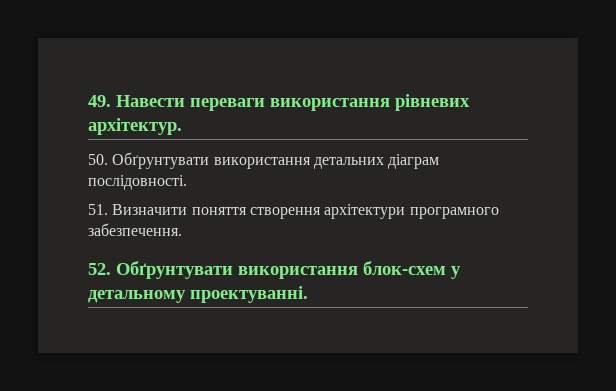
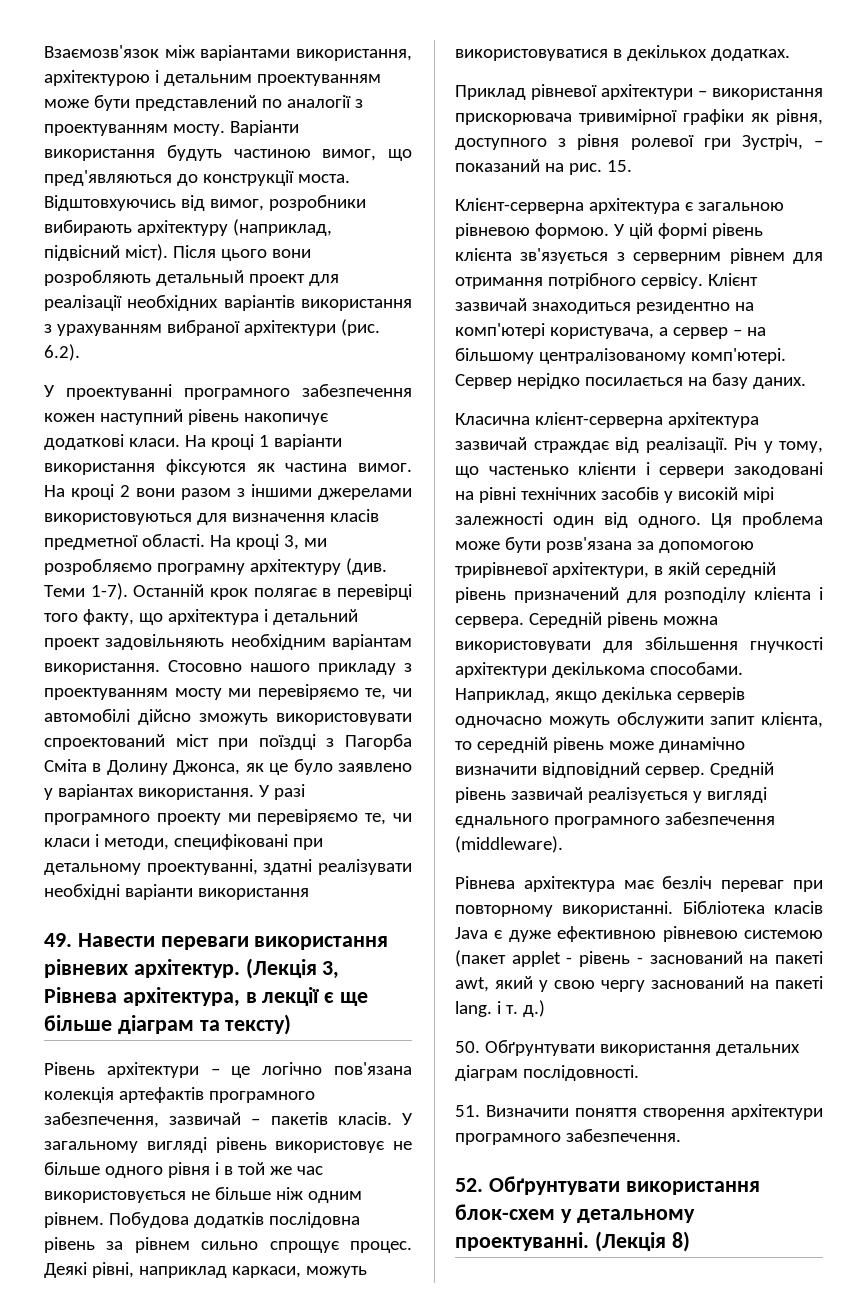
(88, 101) none -> [44,45,412,61] [44,70,381,86] [44,95,363,111] [44,120,299,136] [44,145,412,161] [44,170,350,186] [44,195,366,211] [44,219,332,236] [44,244,311,261] [44,270,339,286] [44,295,412,311] [44,319,380,336] [44,344,80,361] [44,384,412,400] [44,409,329,425] [44,434,342,450] [44,459,412,475] [44,484,412,500] [44,509,379,525] [44,534,327,550] [44,558,387,575] [44,583,412,600] [44,609,358,625] [44,634,412,650] [44,660,412,675] [44,684,412,700] [44,709,412,725] [44,734,412,750] [44,759,412,775] [44,784,305,800] [44,809,412,825] [44,834,323,850] [44,859,412,875] [44,884,309,900] Взаємозв'язок між варіантами використання, архітектурою і детальним проектуванням може бути представлений по аналогії з проектуванням мосту. Варіанти використання будуть частиною вимог, що пред'являються до конструкції моста. Відштовхуючись від вимог, розробники вибирають архітектуру (наприклад, підвісний міст). Після цього вони розробляють детальный проект для реалізації необхідних варіантів використання з урахуванням вибраної архітектури (рис. 6.2). // У проектуванні програмного забезпечення кожен наступний рівень накопичує додаткові класи. На кроці 1 варіанти використання фіксуются як частина вимог. На кроці 2 вони разом з іншими джерелами використовуються для визначення класів предметної області. На кроці 3, ми розробляємо програмну архітектуру (див. Теми 1-7). Останній крок полягає в перевірці того факту, що архітектура і детальний проект задовільняють необхідним варіантам використання. Стосовно нашого прикладу з проектуванням мосту ми перевіряємо те, чи автомобілі дійсно зможуть використовувати спроектований міст при поїздці з Пагорба Сміта в Долину Джонса, як це було заявлено у варіантах використання. У разі програмного проекту ми перевіряємо те, чи класи і методи, специфіковані при детальному проектуванні, здатні реалізувати необхідні варіанти використання //
(182, 126) none -> [245,958,340,979] [44,987,369,1007] [44,1014,292,1035] [44,1062,412,1078] [44,1087,315,1103] [44,1112,412,1128] [44,1137,412,1153] [44,1162,323,1178] [44,1187,362,1203] [44,1212,360,1228] [44,1237,412,1253] [44,1262,367,1278] [455,45,790,61] [455,84,823,100] [455,109,823,125] [455,134,823,150] [455,159,632,175] [455,198,784,214] [455,223,763,239] [455,248,823,264] [455,273,758,289] [455,298,754,314] [455,323,766,339] [455,348,786,364] [455,373,806,389] [455,412,759,428] [455,437,823,453] [455,462,823,478] [455,487,774,503] [455,512,823,528] [455,537,754,553] [455,562,776,578] [455,587,823,603] [455,612,718,628] [455,637,823,653] [455,662,743,678] [455,687,745,703] [455,712,823,728] [455,737,745,753] [455,762,774,778] [455,787,767,803] [455,812,775,828] [455,836,563,853] [455,876,823,892] [455,901,823,917] [455,926,823,942] [455,950,823,967] [455,976,823,992] [455,1000,545,1017] (Лекція 3, Рівнева архітектура, в лекції є ще більше діаграм та тексту) // Рівень архітектури – це логічно пов'язана колекція артефактів програмного забезпечення, зазвичай – пакетів класів. У загальному вигляді рівень використовує не більше одного рівня і в той же час використовується не більше ніж одним рівнем. Побудова додатків послідовна рівень за рівнем сильно спрощує процес. Деякі рівні, наприклад каркаси, можуть використовуватися в декількох додатках. // Приклад рівневої архітектури – використання прискорювача тривимірної графіки як рівня, доступного з рівня ролевої гри Зустріч, – показаний на рис. 15. // Клієнт-серверна архітектура є загальною рівневою формою. У цій формі рівень клієнта зв'язується з серверним рівнем для отримання потрібного сервісу. Клієнт зазвичай знаходиться резидентно на комп'ютері користувача, а сервер – на більшому централізованому комп'ютері. Сервер нерідко посилається на базу даних. // Класична клієнт-серверна архітектура зазвичай страждає від реалізації. Річ у тому, що частенько клієнти і сервери закодовані на рівні технічних засобів у високій мірі залежності один від одного. Ця проблема може бути розв'язана за допомогою трирівневої архітектури, в якій середній рівень призначений для розподілу клієнта і сервера. Середній рівень можна використовувати для збільшення гнучкості архітектури декількома способами. Наприклад, якщо декілька серверів одночасно можуть обслужити запит клієнта, то середній рівень може динамічно визначити відповідний сервер. Средній рівень зазвичай реалізується у вигляді єднального програмного забезпечення (middleware). // Рівнева архітектура має безліч переваг при повторному використанні. Бібліотека класів Java є дуже ефективною рівневою системою (пакет applet - рівень - заснований на пакеті awt, який у свою чергу заснований на пакеті lang. і т. д.)
(308, 294) none -> [594,1231,690,1252] (Лекція 8)

